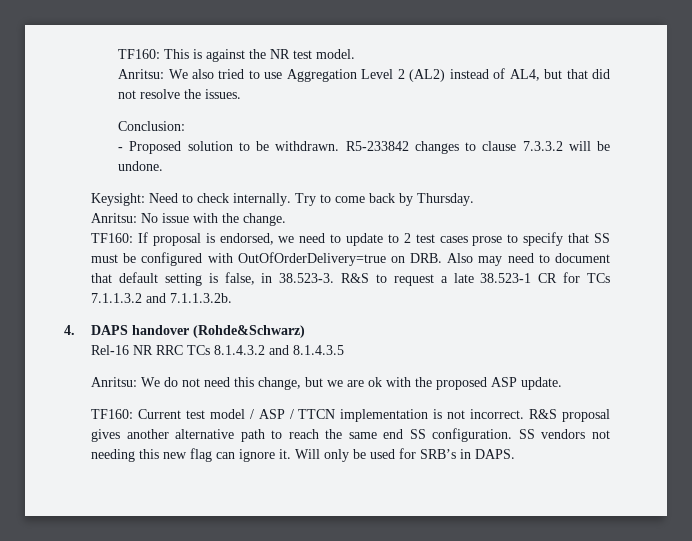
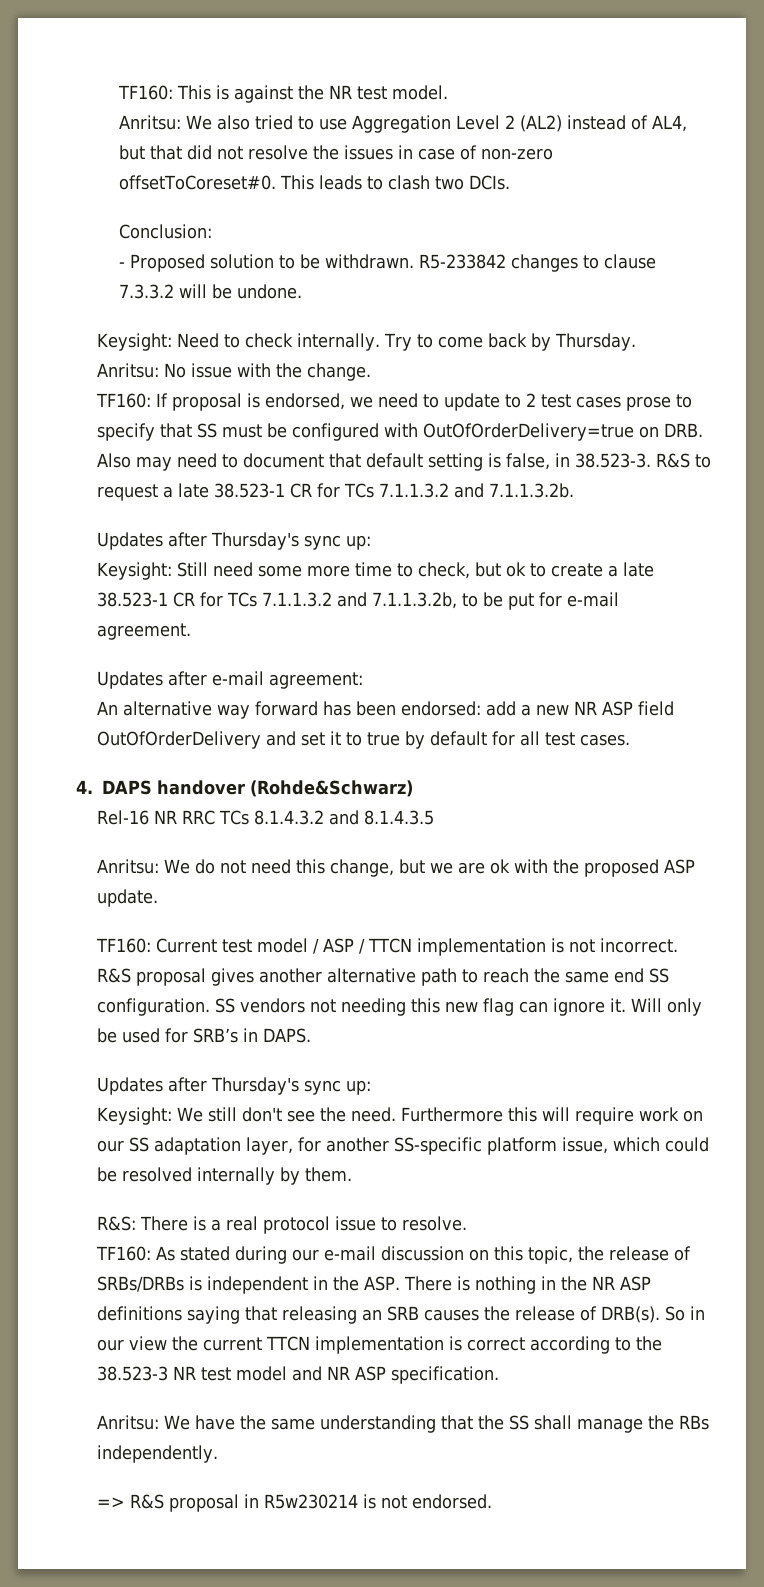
[205,89,242,99] issues. -> [343,145,553,160] [118,175,510,190] issues in case of non-zero offsetToCoreset#0. This leads to clash two DCIs.
(233, 298) none -> [97,532,372,550] [97,562,655,580] [97,592,620,610] [97,623,192,640] [97,671,364,689] [97,701,675,719] [97,731,631,749] // Updates after Thursday's sync up: // Keysight: Still need some more time to check, but ok to create a late 38.523-1 CR for TCs 7.1.1.3.2 and 7.1.1.3.2b, to be put for e-mail agreement. // Updates after e-mail agreement: // An alternative way forward has been endorsed: add a new NR ASP field OutOfOrderDelivery and set it to true by default for all test cases.
(516, 454) none -> [97,1077,372,1095] [97,1107,704,1125] [97,1137,710,1155] [97,1167,353,1185] [97,1216,468,1234] [96,1246,692,1264] [97,1276,652,1294] [97,1306,706,1324] [97,1336,663,1354] [97,1366,500,1384] [97,1415,710,1433] [97,1445,219,1463] [97,1494,493,1512] // Updates after Thursday's sync up: // Keysight: We still don't see the need. Furthermore this will require work on our SS adaptation layer, for another SS-specific platform issue, which could be resolved internally by them. // R&S: There is a real protocol issue to resolve. // TF160: As stated during our e-mail discussion on this topic, the release of SRBs/DRBs is independent in the ASP. There is nothing in the NR ASP definitions saying that releasing an SRB causes the release of DRB(s). So in our view the current TTCN implementation is correct according to the 38.523-3 NR test model and NR ASP specification. // Anritsu: We have the same understanding that the SS shall manage the RBs independently. // => R&S proposal in R5w230214 is not endorsed.

